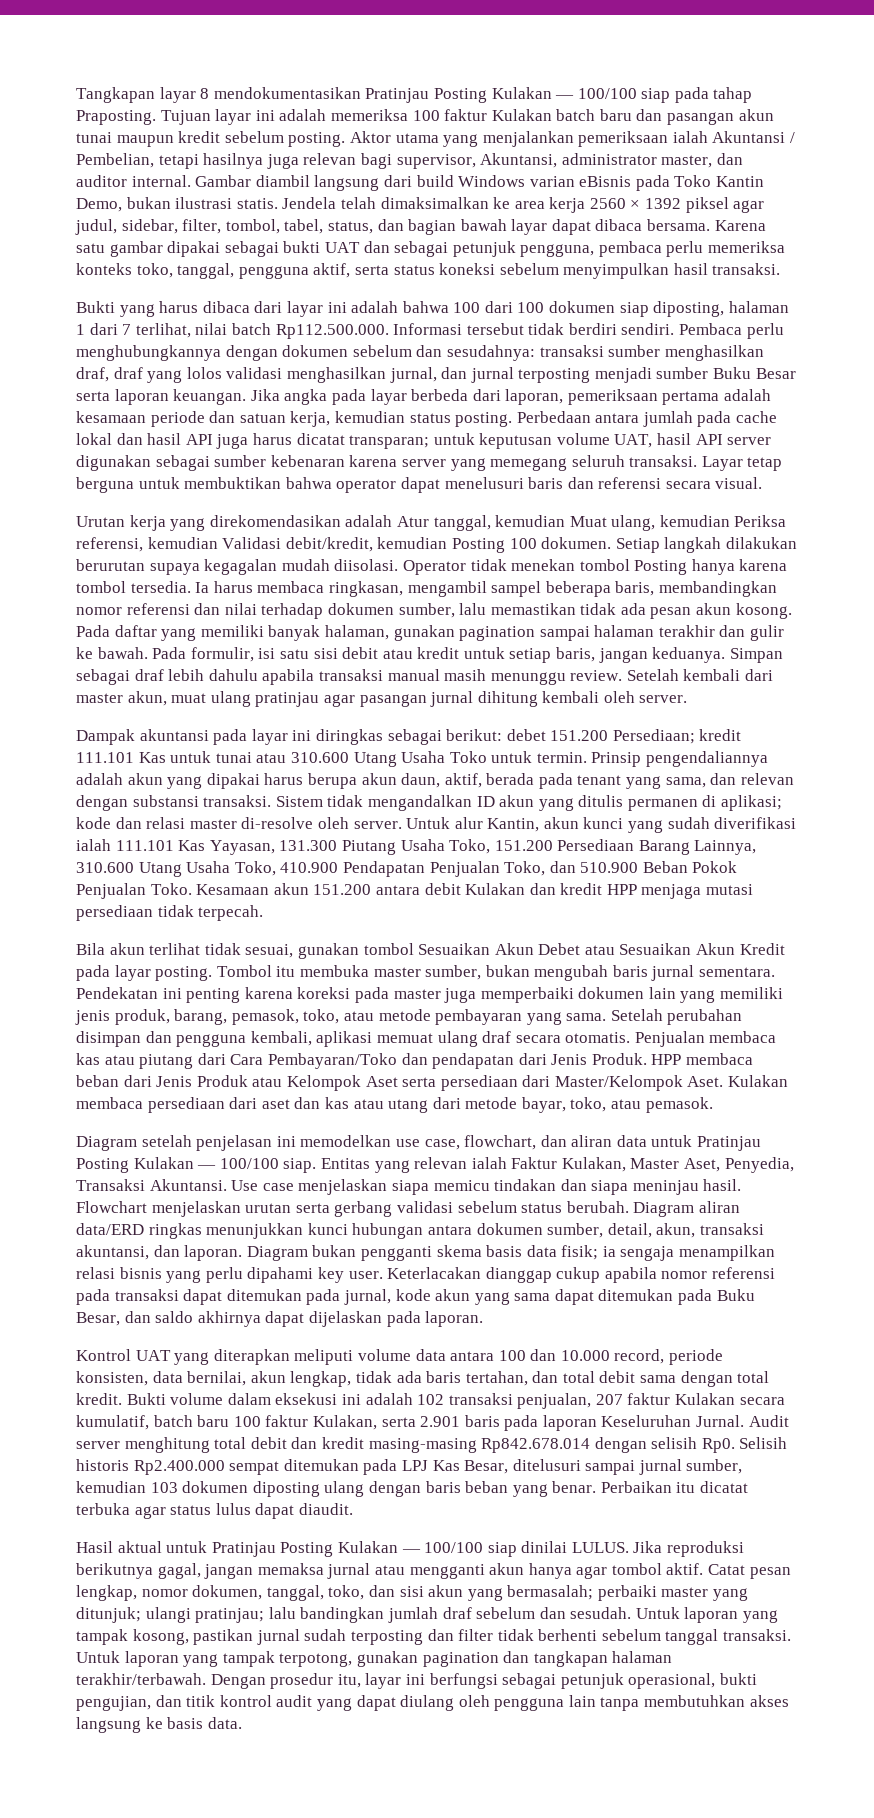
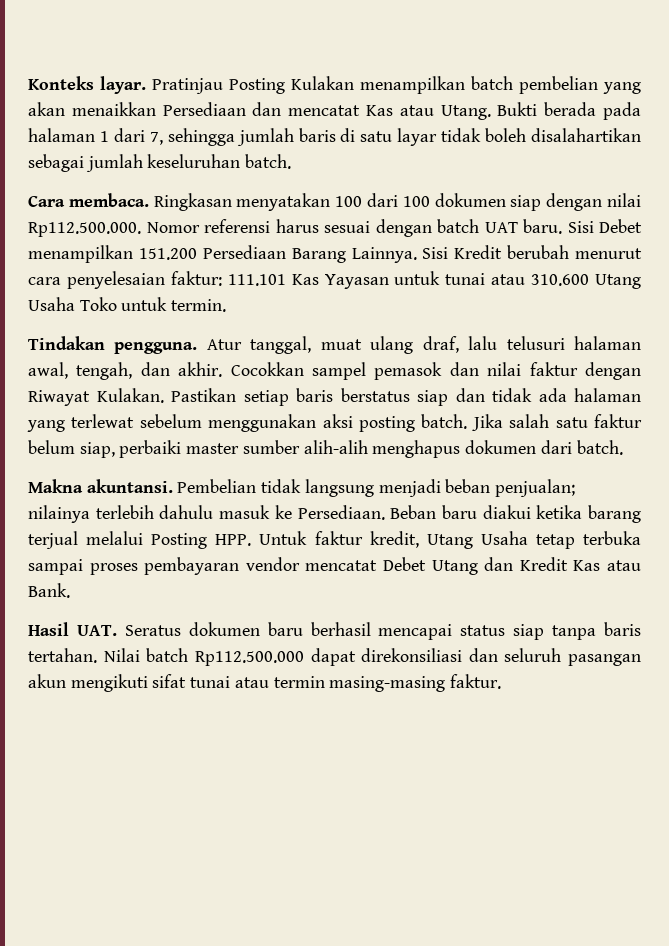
[76,87,753,103] [76,109,774,125] [76,131,796,147] [76,153,743,169] [76,175,765,191] [76,197,765,213] [75,219,766,235] [76,241,786,257] [76,263,781,279] [76,301,449,317] Tangkapan layar 8 mendokumentasikan Pratinjau Posting Kulakan — 100/100 siap pada tahap Praposting. Tujuan layar ini adalah memeriksa 100 faktur Kulakan batch baru dan pasangan akun tunai maupun kredit sebelum posting. Aktor utama yang menjalankan pemeriksaan ialah Akuntansi / Pembelian, tetapi hasilnya juga relevan bagi supervisor, Akuntansi, administrator master, dan auditor internal. Gambar diambil langsung dari build Windows varian eBisnis pada Toko Kantin Demo, bukan ilustrasi statis. Jendela telah dimaksimalkan ke area kerja 2560 × 1392 piksel agar judul, sidebar, filter, tombol, tabel, status, dan bagian bawah layar dapat dibaca bersama. Karena satu gambar dipakai sebagai bukti UAT dan sebagai petunjuk pengguna, pembaca perlu memeriksa konteks toko, tanggal, pengguna aktif, serta status koneksi sebelum menyimpulkan hasil transaksi. // Bukti yang harus dibaca dari layar ini adalah bahwa -> [28,76,641,94] [28,102,641,120] [28,128,641,146] [28,154,292,172] [28,193,331,211] Konteks layar. Pratinjau Posting Kulakan menampilkan batch pembelian yang akan menaikkan Persediaan dan mencatat Kas atau Utang. Bukti berada pada halaman 1 dari 7, sehingga jumlah baris di satu layar tidak boleh disalahartikan sebagai jumlah keseluruhan batch. // Cara membaca. Ringkasan menyatakan
[653,301,789,317] [76,323,784,339] [76,345,764,361] [76,367,796,383] [76,389,772,405] [76,411,778,427] [76,433,772,449] [76,455,783,471] [76,477,763,493] [76,515,787,531] [76,537,797,553] [76,559,788,575] [76,581,777,597] [76,603,792,619] [76,625,785,641] [76,647,783,663] [76,669,774,685] [76,691,688,707] [76,729,742,745] [76,752,166,763] diposting, halaman 1 dari 7 terlihat, nilai batch Rp112.500.000. Informasi tersebut tidak berdiri sendiri. Pembaca perlu menghubungkannya dengan dokumen sebelum dan sesudahnya: transaksi sumber menghasilkan draf, draf yang lolos validasi menghasilkan jurnal, dan jurnal terposting menjadi sumber Buku Besar serta laporan keuangan. Jika angka pada layar berbeda dari laporan, pemeriksaan pertama adalah kesamaan periode dan satuan kerja, kemudian status posting. Perbedaan antara jumlah pada cache lokal dan hasil API juga harus dicatat transparan; untuk keputusan volume UAT, hasil API server digunakan sebagai sumber kebenaran karena server yang memegang seluruh transaksi. Layar tetap berguna untuk membuktikan bahwa operator dapat menelusuri baris dan referensi secara visual. // Urutan kerja yang direkomendasikan adalah Atur tanggal, kemudian Muat ulang, kemudian Periksa referensi, kemudian Validasi debit/kredit, kemudian Posting 100 dokumen. Setiap langkah dilakukan berurutan supaya kegagalan mudah diisolasi. Operator tidak menekan tombol Posting hanya karena tombol tersedia. Ia harus membaca ringkasan, mengambil sampel beberapa baris, membandingkan nomor referensi dan nilai terhadap dokumen sumber, lalu memastikan tidak ada pesan akun kosong. Pada daftar yang memiliki banyak halaman, gunakan pagination sampai halaman terakhir dan gulir ke bawah. Pada formulir, isi satu sisi debit atau kredit untuk setiap baris, jangan keduanya. Simpan sebagai draf lebih dahulu apabila transaksi manual masih menunggu review. Setelah kembali dari master akun, muat ulang pratinjau agar pasangan jurnal dihitung kembali oleh server. // Dampak akuntansi pada layar ini diringkas sebagai berikut: debet 151.200 Persediaan; kredit 111.101 Kas -> [546,193,641,211] [28,219,642,237] [28,245,642,263] [28,271,389,289] dengan nilai Rp112.500.000. Nomor referensi harus sesuai dengan batch UAT baru. Sisi Debet menampilkan 151.200 Persediaan Barang Lainnya. Sisi Kredit berubah menurut cara penyelesaian faktur: 111.101 Kas Yayasan
[591,751,769,767] [76,773,794,789] [76,795,783,811] [76,817,797,833] [76,839,757,855] [76,861,738,877] [76,883,754,899] [76,905,264,921] [76,943,785,959] [76,965,776,981] [76,987,784,1003] [75,1009,743,1025] [76,1031,777,1047] [76,1053,754,1069] [76,1075,789,1091] [76,1097,713,1113] [76,1135,762,1151] [76,1157,794,1173] [76,1179,742,1195] [76,1201,740,1217] [76,1223,764,1239] [76,1245,776,1261] [76,1267,776,1283] [76,1289,755,1305] [76,1311,484,1327] [76,1349,724,1365] [76,1371,770,1387] [76,1393,785,1409] [76,1415,789,1431] [76,1437,788,1453] [76,1459,743,1475] [76,1481,749,1497] [76,1503,353,1519] [76,1541,745,1557] [76,1563,791,1579] [76,1585,749,1601] [76,1607,779,1623] [76,1629,792,1645] [76,1651,673,1667] [76,1673,757,1689] [76,1695,789,1711] [76,1717,242,1733] Prinsip pengendaliannya adalah akun yang dipakai harus berupa akun daun, aktif, berada pada tenant yang sama, dan relevan dengan substansi transaksi. Sistem tidak mengandalkan ID akun yang ditulis permanen di aplikasi; kode dan relasi master di-resolve oleh server. Untuk alur Kantin, akun kunci yang sudah diverifikasi ialah 111.101 Kas Yayasan, 131.300 Piutang Usaha Toko, 151.200 Persediaan Barang Lainnya, 310.600 Utang Usaha Toko, 410.900 Pendapatan Penjualan Toko, dan 510.900 Beban Pokok Penjualan Toko. Kesamaan akun 151.200 antara debit Kulakan dan kredit HPP menjaga mutasi persediaan tidak terpecah. // Bila akun terlihat tidak sesuai, gunakan tombol Sesuaikan Akun Debet atau Sesuaikan Akun Kredit pada layar posting. Tombol itu membuka master sumber, bukan mengubah baris jurnal sementara. Pendekatan ini penting karena koreksi pada master juga memperbaiki dokumen lain yang memiliki jenis produk, barang, pemasok, toko, atau metode pembayaran yang sama. Setelah perubahan disimpan dan pengguna kembali, aplikasi memuat ulang draf secara otomatis. Penjualan membaca kas atau piutang dari Cara Pembayaran/Toko dan pendapatan dari Jenis Produk. HPP membaca beban dari Jenis Produk atau Kelompok Aset serta persediaan dari Master/Kelompok Aset. Kulakan membaca persediaan dari aset dan kas atau utang dari metode bayar, toko, atau pemasok. // Diagram setelah penjelasan ini memodelkan use case, flowchart, dan aliran data untuk Pratinjau Posting Kulakan — 100/100 siap. Entitas yang relevan ialah Faktur Kulakan, Master Aset, Penyedia, Transaksi Akuntansi. Use case menjelaskan siapa memicu tindakan dan siapa meninjau hasil. Flowchart menjelaskan urutan serta gerbang validasi sebelum status berubah. Diagram aliran data/ERD ringkas menunjukkan kunci hubungan antara dokumen sumber, detail, akun, transaksi akuntansi, dan laporan. Diagram bukan pengganti skema basis data fisik; ia sengaja menampilkan relasi bisnis yang perlu dipahami key user. Keterlacakan dianggap cukup apabila nomor referensi pada transaksi dapat ditemukan pada jurnal, kode akun yang sama dapat ditemukan pada Buku Besar, dan saldo akhirnya dapat dijelaskan pada laporan. // Kontrol UAT yang diterapkan meliputi volume data antara 100 dan 10.000 record, periode konsisten, data bernilai, akun lengkap, tidak ada baris tertahan, dan total debit sama dengan total kredit. Bukti volume dalam eksekusi ini adalah 102 transaksi penjualan, 207 faktur Kulakan secara kumulatif, batch baru 100 faktur Kulakan, serta 2.901 baris pada laporan Keseluruhan Jurnal. Audit server menghitung total debit dan kredit masing-masing Rp842.678.014 dengan selisih Rp0. Selisih historis Rp2.400.000 sempat ditemukan pada LPJ Kas Besar, ditelusuri sampai jurnal sumber, kemudian 103 dokumen diposting ulang dengan baris beban yang benar. Perbaikan itu dicatat terbuka agar status lulus dapat diaudit. // Hasil aktual untuk Pratinjau Posting Kulakan — 100/100 siap dinilai LULUS. Jika reproduksi berikutnya gagal, jangan memaksa jurnal atau mengganti akun hanya agar tombol aktif. Catat pesan lengkap, nomor dokumen, tanggal, toko, dan sisi akun yang bermasalah; perbaiki master yang ditunjuk; ulangi pratinjau; lalu bandingkan jumlah draf sebelum dan sesudah. Untuk laporan yang tampak kosong, pastikan jurnal sudah terposting dan filter tidak berhenti sebelum tanggal transaksi. Untuk laporan yang tampak terpotong, gunakan pagination dan tangkapan halaman terakhir/terbawah. Dengan prosedur itu, layar ini berfungsi sebagai petunjuk operasional, bukti pengujian, dan titik kontrol audit yang dapat diulang oleh pengguna lain tanpa membutuhkan akses langsung ke basis data. -> [28,336,642,354] [28,362,641,380] [28,388,641,406] [27,414,642,432] [28,440,623,458] [28,479,576,497] [28,505,641,523] [28,531,642,549] [28,557,642,575] [28,583,70,598] [28,622,641,640] [28,648,641,666] [28,674,502,692] // Tindakan pengguna. Atur tanggal, muat ulang draf, lalu telusuri halaman awal, tengah, dan akhir. Cocokkan sampel pemasok dan nilai faktur dengan Riwayat Kulakan. Pastikan setiap baris berstatus siap dan tidak ada halaman yang terlewat sebelum menggunakan aksi posting batch. Jika salah satu faktur belum siap, perbaiki master sumber alih-alih menghapus dokumen dari batch. // Makna akuntansi. Pembelian tidak langsung menjadi beban penjualan; nilainya terlebih dahulu masuk ke Persediaan. Beban baru diakui ketika barang terjual melalui Posting HPP. Untuk faktur kredit, Utang Usaha tetap terbuka sampai proses pembayaran vendor mencatat Debet Utang dan Kredit Kas atau Bank. // Hasil UAT. Seratus dokumen baru berhasil mencapai status siap tanpa baris tertahan. Nilai batch Rp112.500.000 dapat direkonsiliasi dan seluruh pasangan akun mengikuti sifat tunai atau termin masing-masing faktur.

